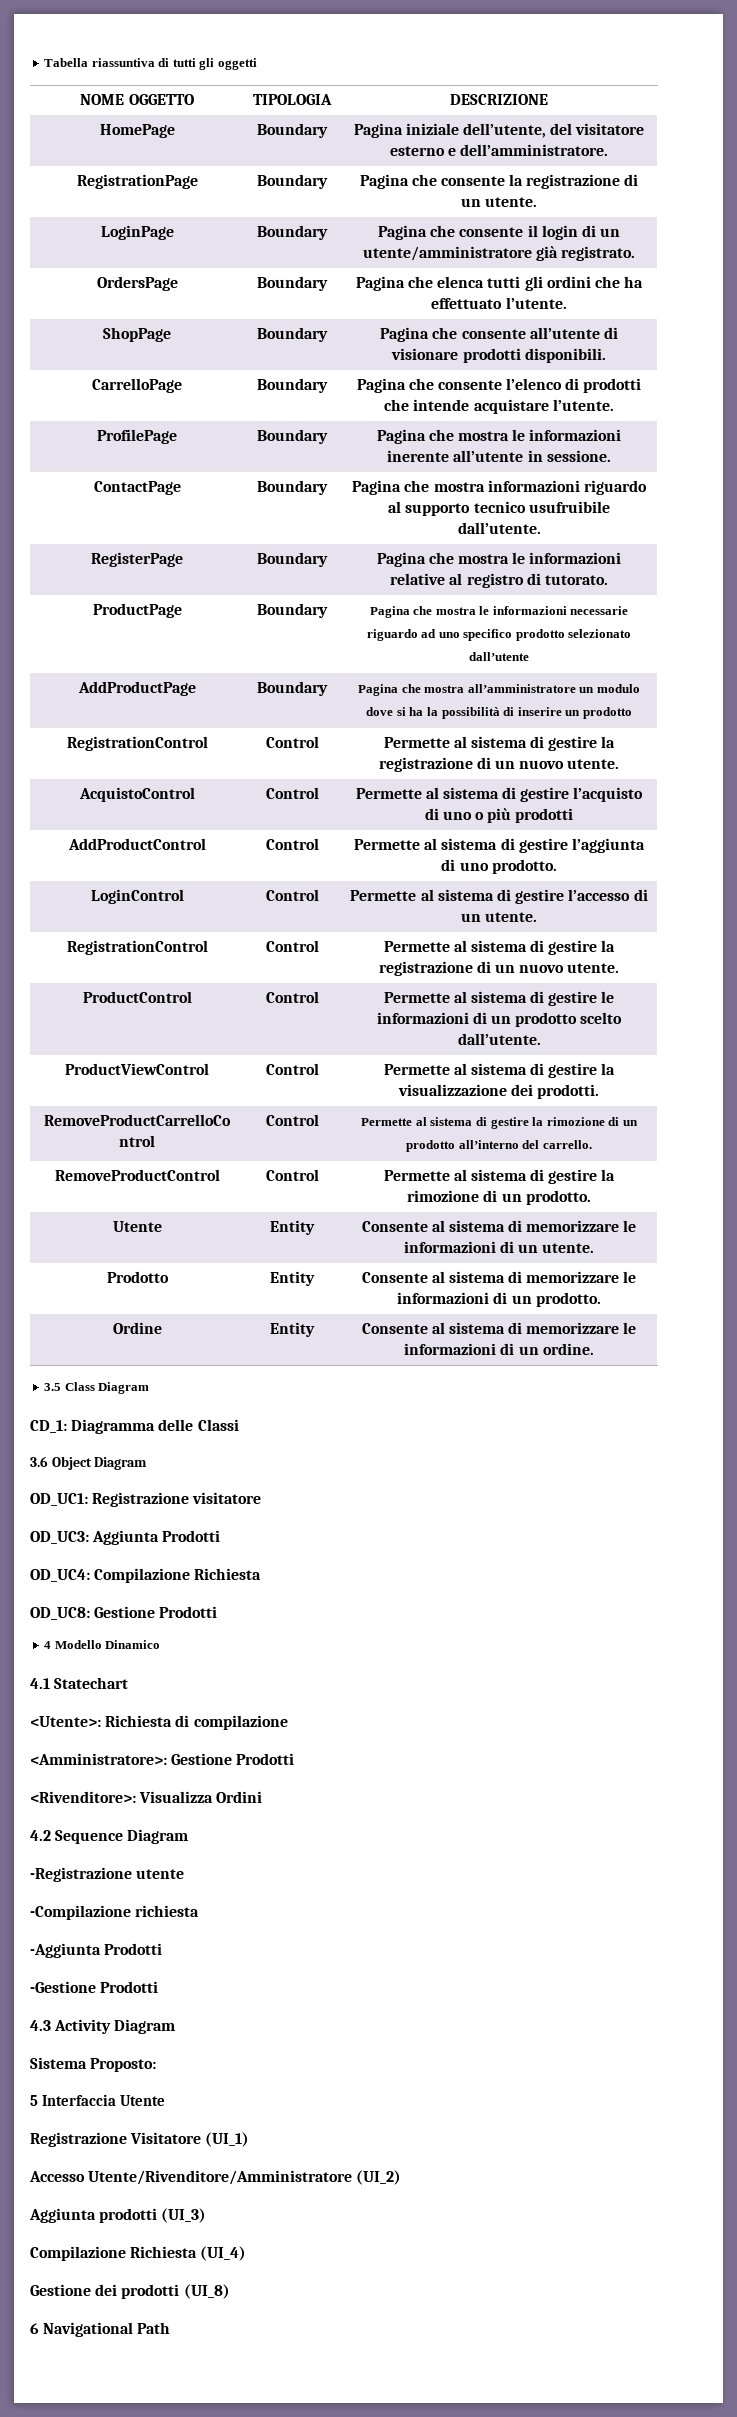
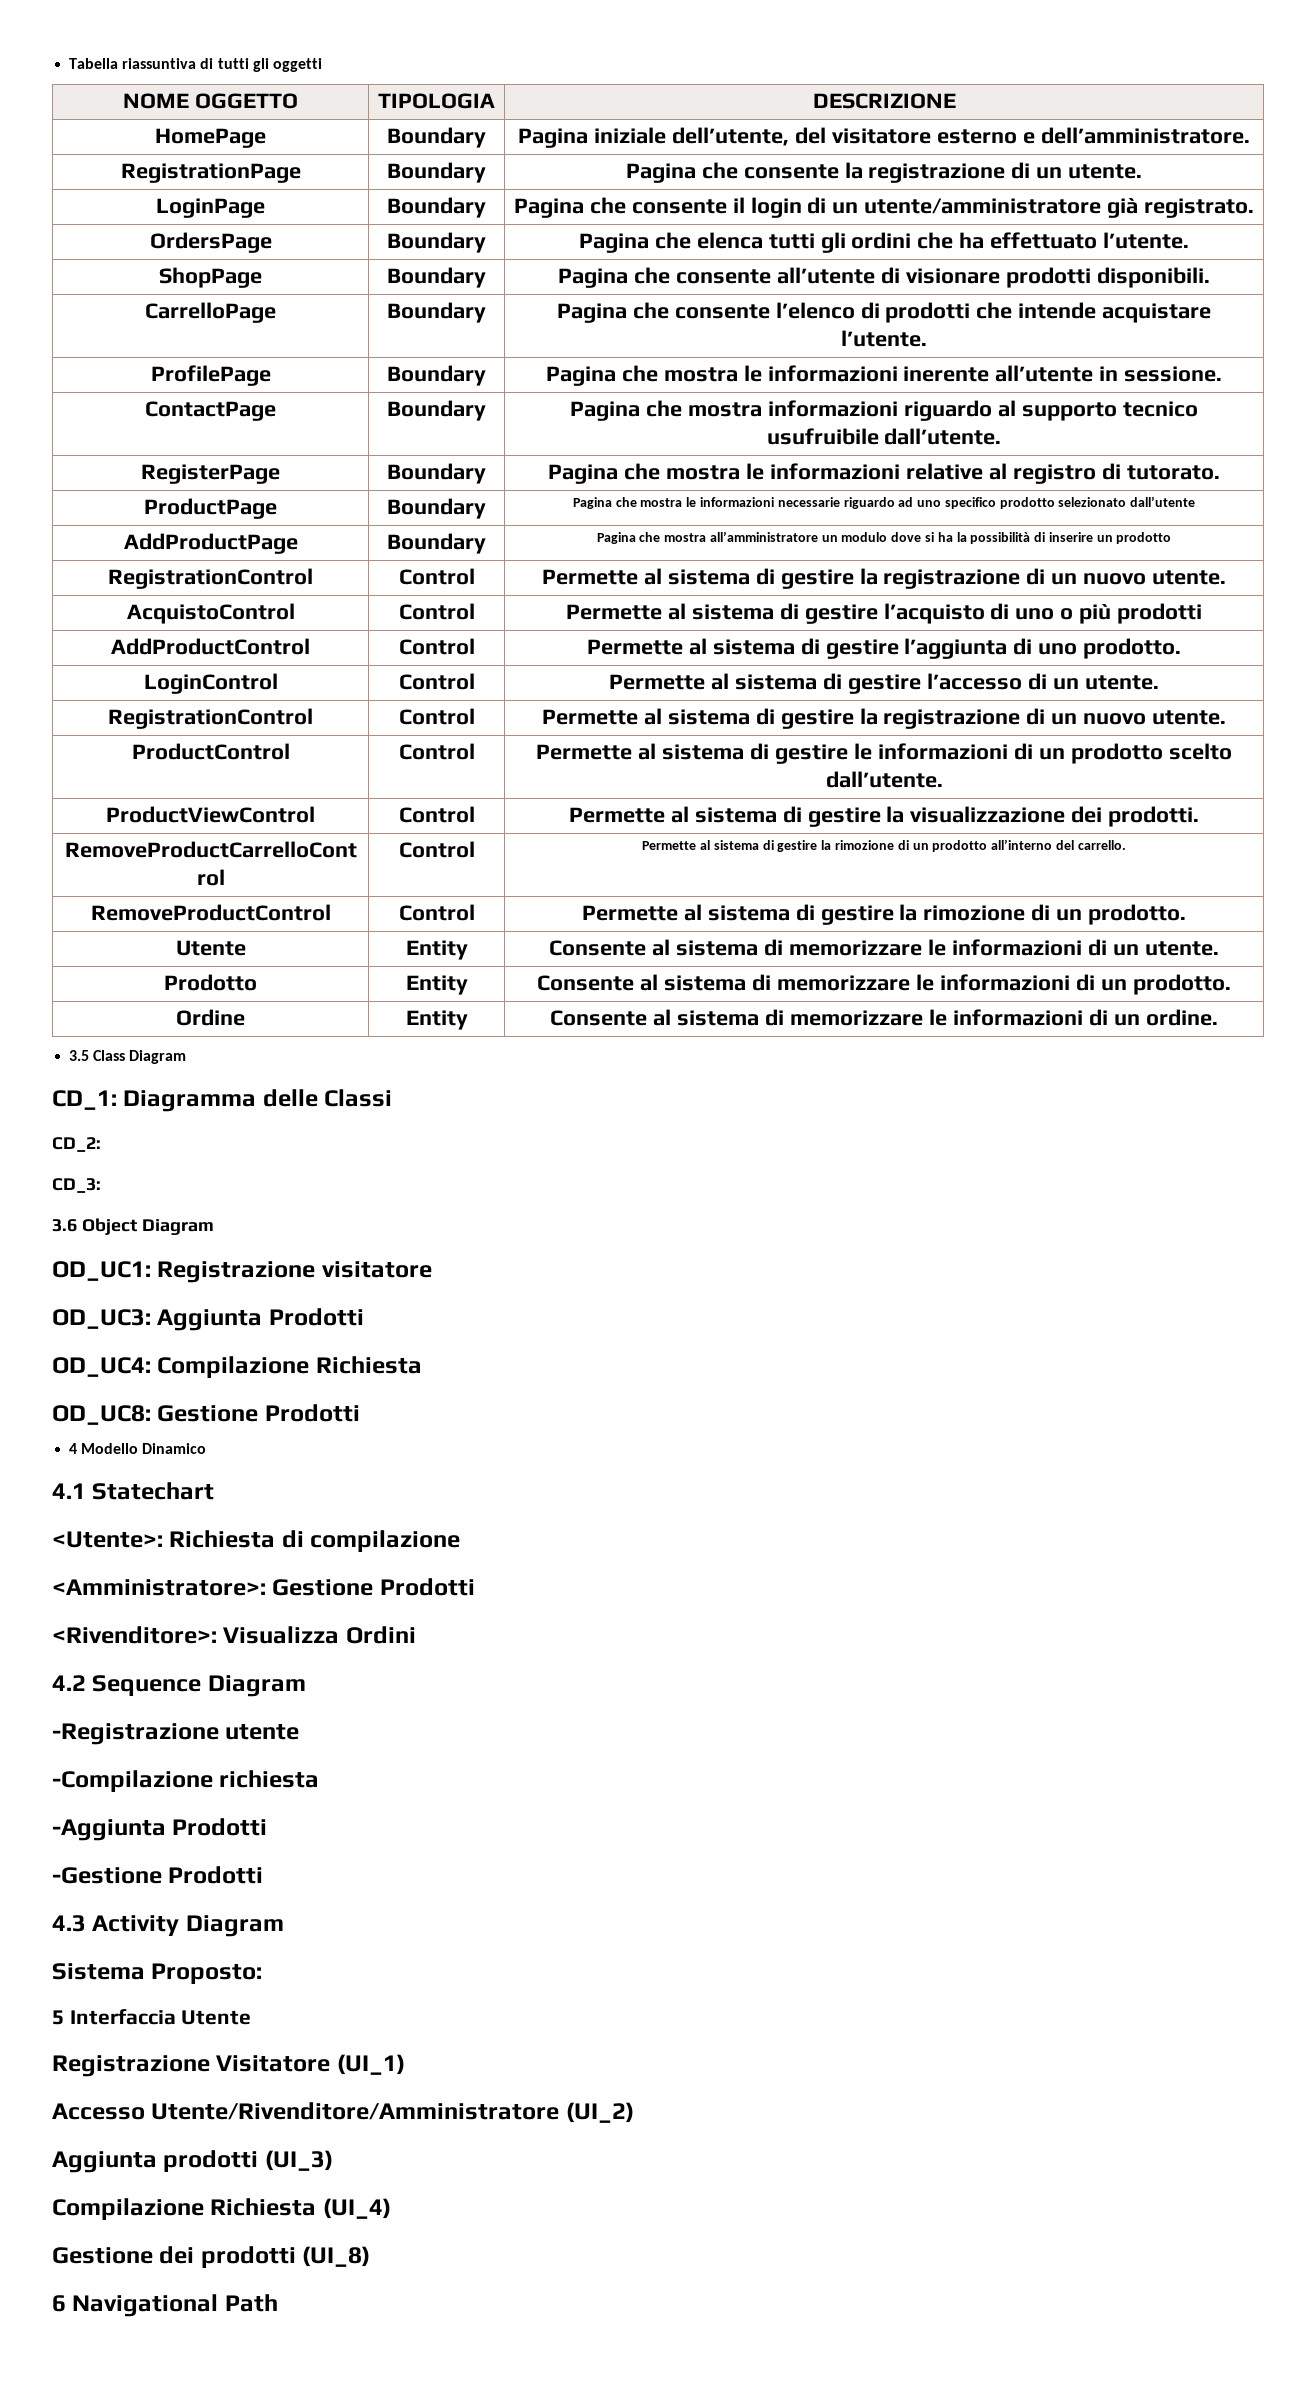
(239, 1425) none -> [52,1137,101,1152] [52,1178,101,1193] // CD_2: // CD_3:

